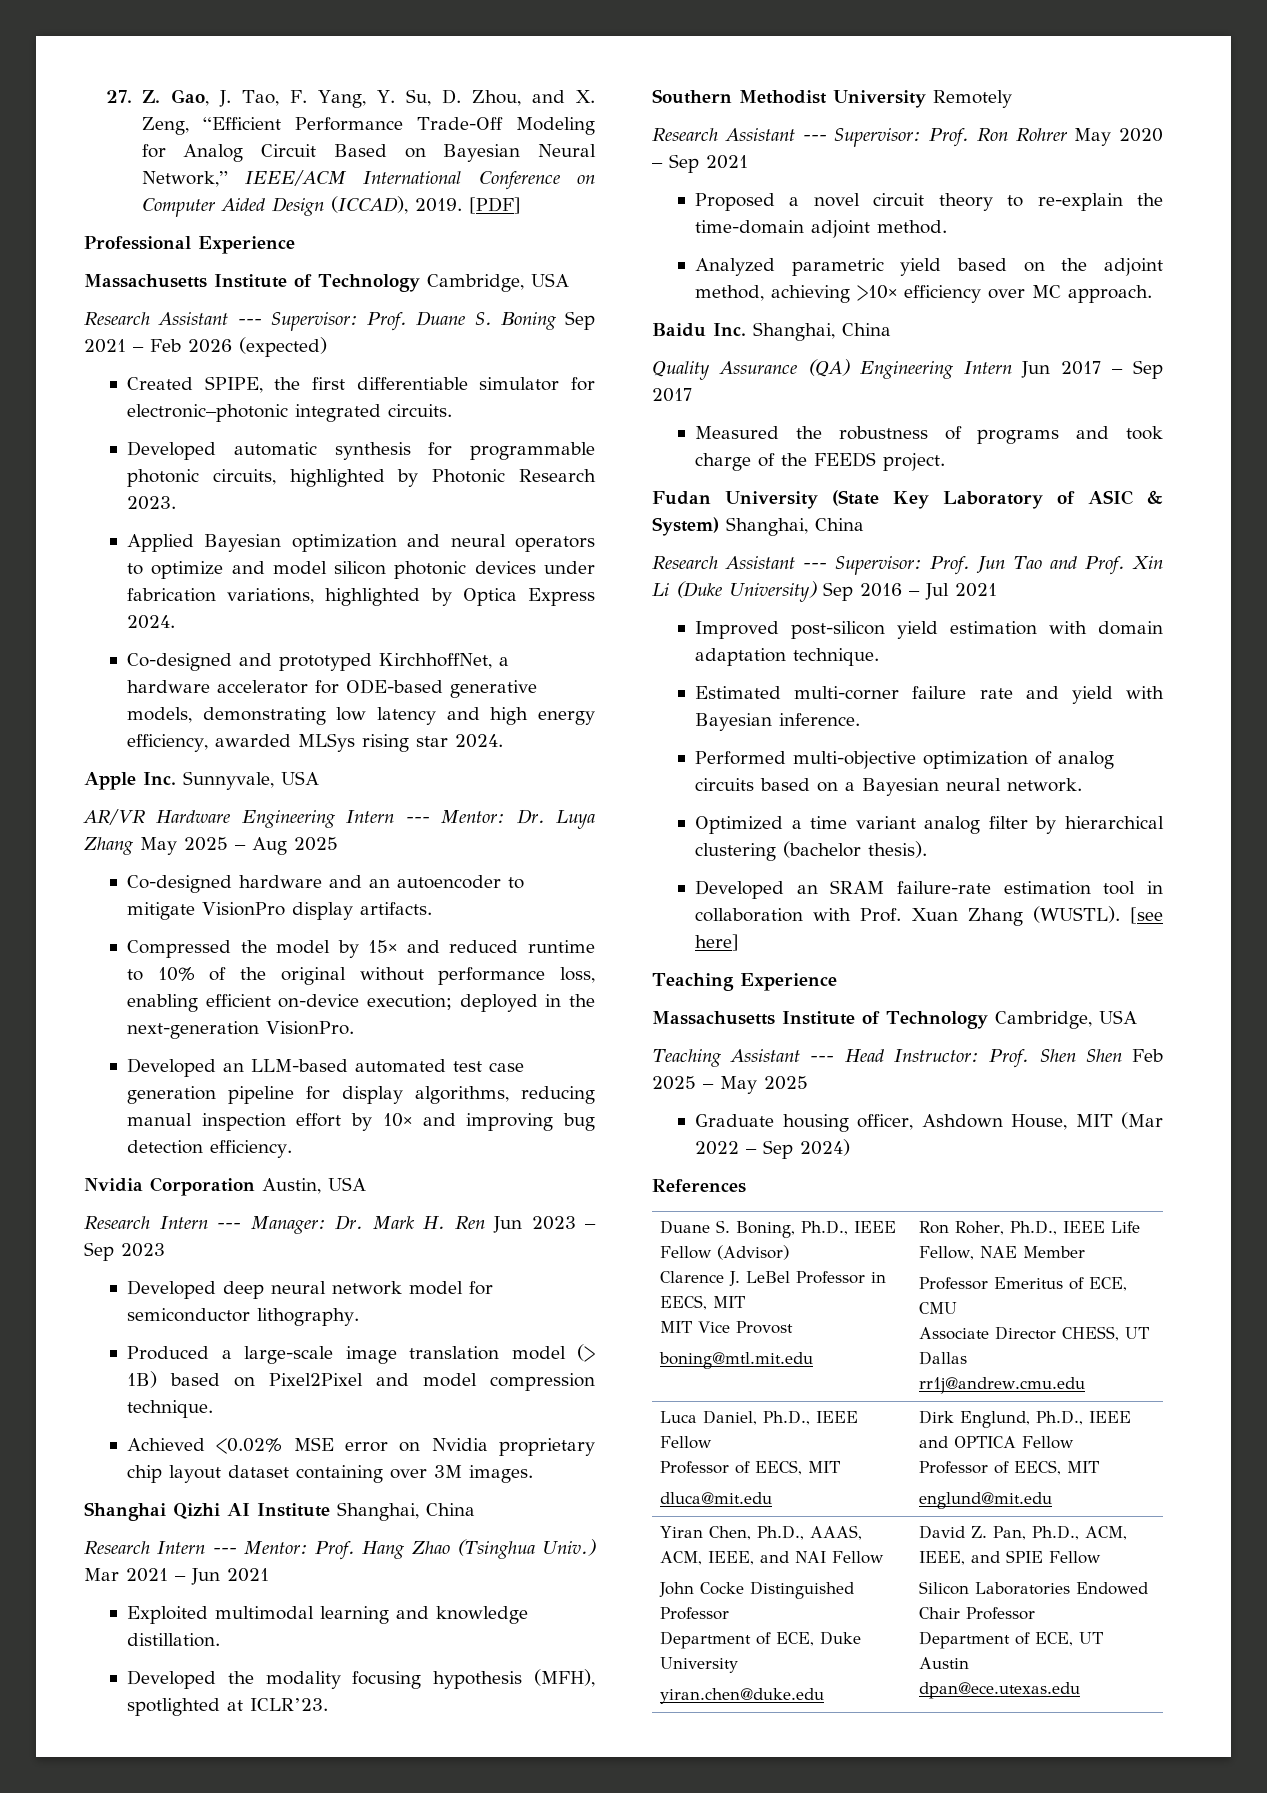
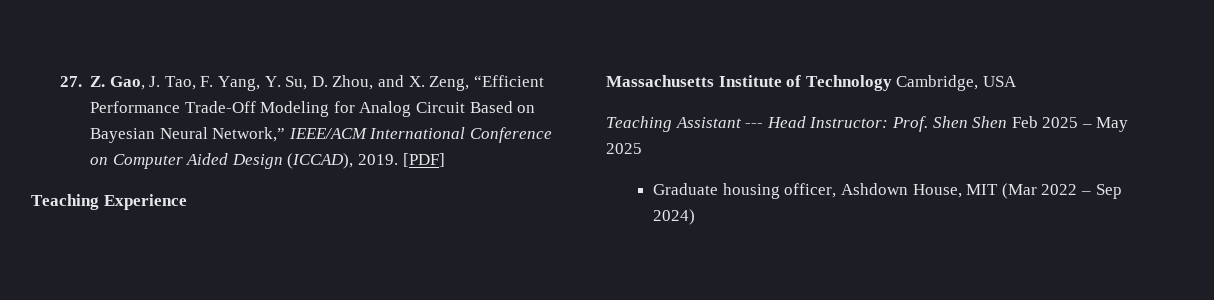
[84,236,295,254] [84,273,569,292] [84,311,595,331] [84,337,327,357] [127,376,595,393] [127,404,453,422] [127,441,595,460] [127,469,596,487] [127,496,177,510] [127,534,595,552] [127,561,595,579] [127,588,595,606] [127,615,176,629] [127,653,510,671] [127,679,538,698] [127,707,595,725] [127,733,504,752] [84,771,319,790] [83,809,595,829] [84,837,338,855] [127,875,525,893] [127,902,433,920] [127,940,595,958] [127,967,595,985] [127,994,595,1012] [127,1021,355,1039] [127,1058,525,1077] [127,1086,595,1104] [127,1113,595,1131] [127,1140,293,1158] [84,1177,366,1196] [84,1215,596,1234] [84,1242,165,1261] [127,1280,494,1299] [127,1308,360,1326] [127,1344,595,1364] [127,1371,595,1391] [127,1400,214,1418] [127,1437,595,1456] [127,1465,534,1483] [84,1502,475,1521] [84,1539,597,1560] [84,1568,269,1585] [127,1606,529,1624] [127,1633,221,1647] [127,1669,595,1689] [127,1698,329,1716] [652,89,1012,108] [652,128,1163,147] [652,154,748,173] [695,193,1163,211] [695,220,948,238] [695,258,1163,276] [695,285,1153,303] [652,322,891,341] [652,359,1163,380] [652,388,692,402] [695,426,1163,444] [695,452,946,471] [652,490,1163,509] [652,517,864,536] [652,556,1163,575] [652,581,997,602] [695,621,1163,639] [695,648,880,666] [695,686,1164,704] [695,713,861,731] [695,751,1115,769] [695,778,1083,796] [695,816,1164,834] [695,841,928,861] [695,880,1163,899] [695,906,1163,926] [695,934,740,951] // Professional Experience // Massachusetts Institute of Technology Cambridge, USA // Research Assistant --- Supervisor: Prof. Duane S. Boning Sep 2021 – Feb 2026 (expected) // Created SPIPE, the first differentiable simulator for electronic–photonic integrated circuits. // Developed automatic synthesis for programmable photonic circuits, highlighted by Photonic Research 2023. // Applied Bayesian optimization and neural operators to optimize and model silicon photonic devices under fabrication variations, highlighted by Optica Express 2024. // Co-designed and prototyped KirchhoffNet, a hardware accelerator for ODE-based generative models, demonstrating low latency and high energy efficiency, awarded MLSys rising star 2024. // Apple Inc. Sunnyvale, USA // AR/VR Hardware Engineering Intern --- Mentor: Dr. Luya Zhang May 2025 – Aug 2025 // Co-designed hardware and an autoencoder to mitigate VisionPro display artifacts. // Compressed the model by 15× and reduced runtime to 10% of the original without performance loss, enabling efficient on-device execution; deployed in the next-generation VisionPro. // Developed an LLM-based automated test case generation pipeline for display algorithms, reducing manual inspection effort by 10× and improving bug detection efficiency. // Nvidia Corporation Austin, USA // Research Intern --- Manager: Dr. Mark H. Ren Jun 2023 – Sep 2023 // Developed deep neural network model for semiconductor lithography. // Produced a large-scale image translation model (> 1B) based on Pixel2Pixel and model compression technique. // Achieved <0.02% MSE error on Nvidia proprietary chip layout dataset containing over 3M images. // Shanghai Qizhi AI Institute Shanghai, China // Research Intern --- Mentor: Prof. Hang Zhao (Tsinghua Univ.) Mar 2021 – Jun 2021 // Exploited multimodal learning and knowledge distillation. // Developed the modality focusing hypothesis (MFH), spotlighted at ICLR’23. // Southern Methodist University Remotely // Research Assistant --- Supervisor: Prof. Ron Rohrer May 2020 – Sep 2021 // Proposed a novel circuit theory to re-explain the time-domain adjoint method. // Analyzed parametric yield based on the adjoint method, achieving >10× efficiency over MC approach. // Baidu Inc. Shanghai, China // Quality Assurance (QA) Engineering Intern Jun 2017 – Sep 2017 // Measured the robustness of programs and took charge of the FEEDS project. // Fudan University (State Key Laboratory of ASIC & System) Shanghai, China // Research Assistant --- Supervisor: Prof. Jun Tao and Prof. Xin Li (Duke University) Sep 2016 – Jul 2021 // Improved post-silicon yield estimation with domain adaptation technique. // Estimated multi-corner failure rate and yield with Bayesian inference. // Performed multi-objective optimization of analog circuits based on a Bayesian neural network. // Optimized a time variant analog filter by hierarchical clustering (bachelor thesis). // Developed an SRAM failure-rate estimation tool in collaboration with Prof. Xuan Zhang (WUSTL). [see here] -> (445, 160) none
[652,1179,746,1193] [660,1220,897,1238] [660,1245,790,1260] [660,1271,887,1286] [660,1295,746,1310] [660,1321,794,1334] [659,1352,814,1369] [919,1220,1141,1235] [919,1246,1086,1260] [919,1277,1128,1291] [919,1302,958,1314] [919,1326,1150,1341] [919,1351,968,1365] [919,1377,1086,1394] [660,1410,859,1425] [660,1436,713,1449] [660,1460,841,1475] [660,1492,773,1504] [919,1410,1132,1428] [919,1436,1075,1449] [919,1460,1100,1475] [919,1492,1053,1509] [660,1525,863,1540] [660,1551,885,1565] [659,1581,855,1599] [660,1607,730,1620] [660,1631,862,1649] [660,1657,739,1673] [660,1688,825,1704] [919,1525,1128,1540] [919,1550,1102,1565] [919,1581,1149,1595] [919,1607,1036,1620] [919,1631,1104,1649] [919,1657,970,1669] [919,1682,1081,1699] // References // Duane S. Boning, Ph.D., IEEE Fellow (Advisor) // Clarence J. LeBel Professor in EECS, MIT // MIT Vice Provost // boning@mtl.mit.edu | Ron Roher, Ph.D., IEEE Life Fellow, NAE Member // Professor Emeritus of ECE, CMU // Associate Director CHESS, UT Dallas // rr1j@andrew.cmu.edu // Luca Daniel, Ph.D., IEEE Fellow // Professor of EECS, MIT // dluca@mit.edu | Dirk Englund, Ph.D., IEEE and OPTICA Fellow // Professor of EECS, MIT // englund@mit.edu // Yiran Chen, Ph.D., AAAS, ACM, IEEE, and NAI Fellow // John Cocke Distinguished Professor // Department of ECE, Duke University // yiran.chen@duke.edu | David Z. Pan, Ph.D., ACM, IEEE, and SPIE Fellow // Silicon Laboratories Endowed Chair Professor // Department of ECE, UT Austin // dpan@ece.utexas.edu -> (696, 217) none

